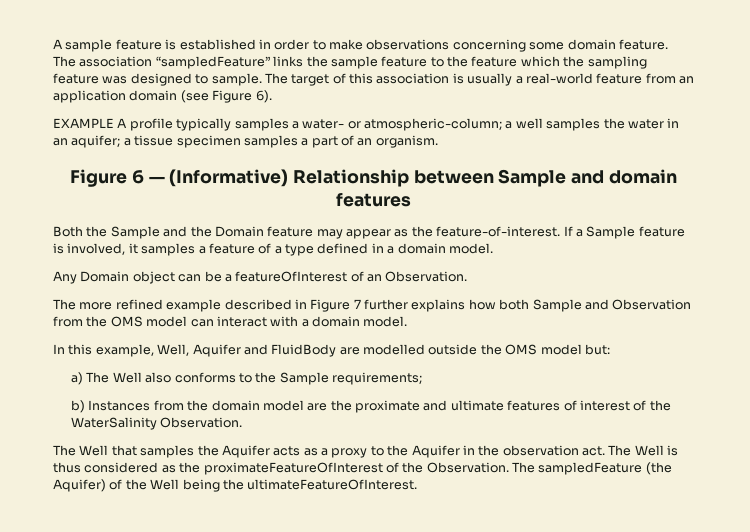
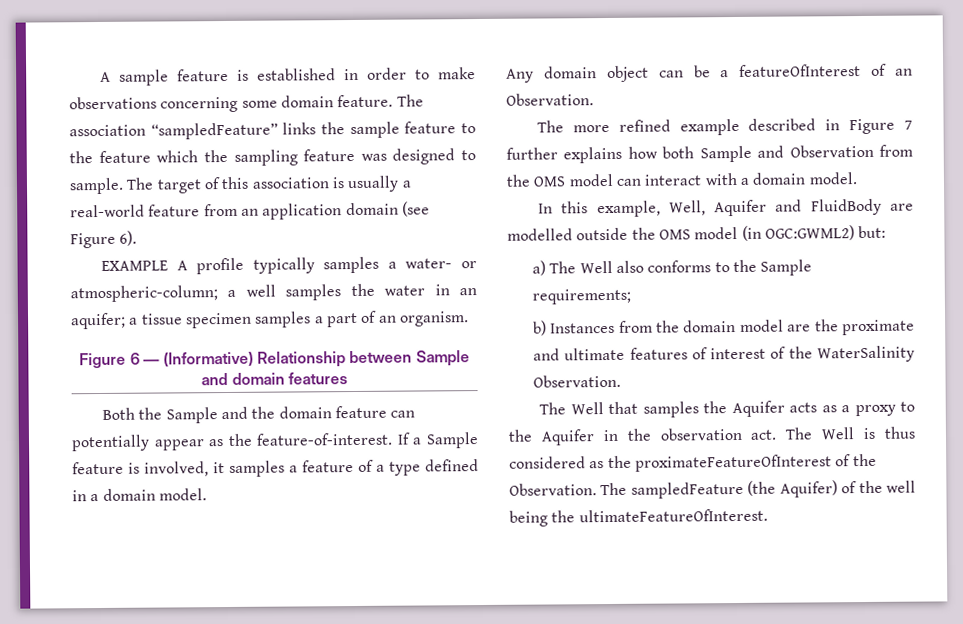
[214,226,343,239] Domain feature may -> [278,405,416,419] [71,434,150,452] domain feature can potentially
[80,271,130,282] Domain -> [543,66,597,79] domain
(582, 349) none -> [741,225,855,241] (in OGC:GWML2)
[150,479,180,490] Well -> [886,480,916,493] well

